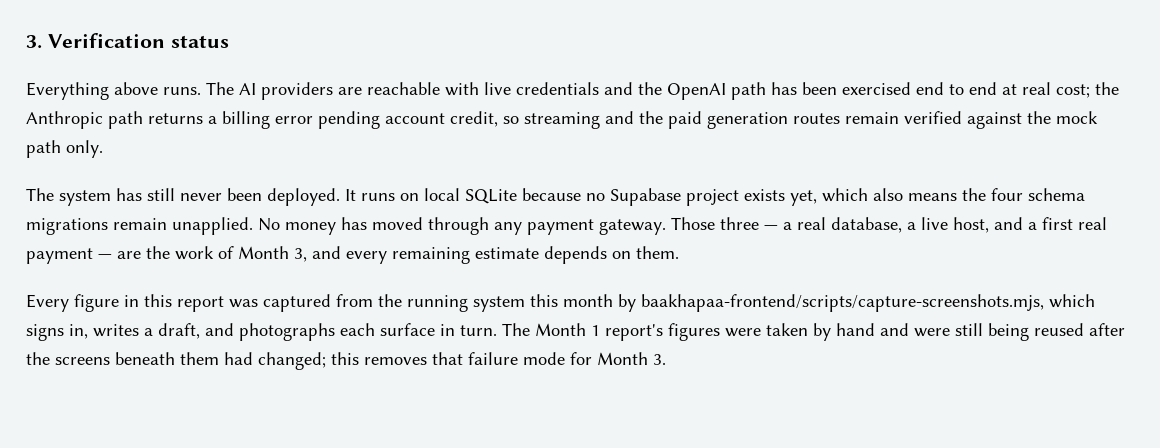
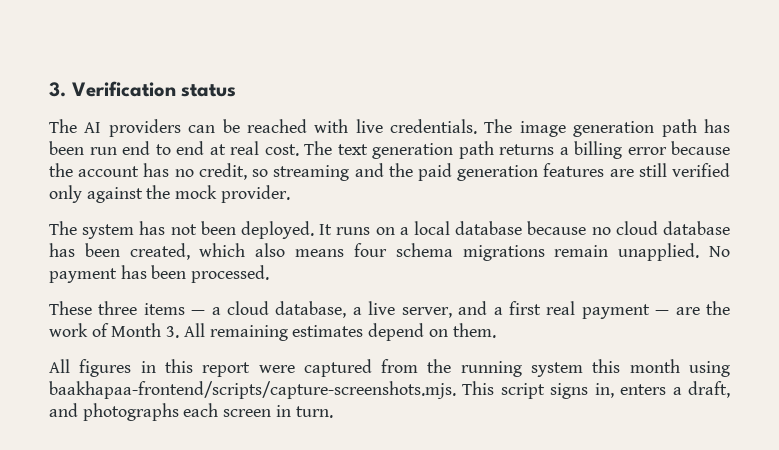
[26,82,726,100] Everything above runs. The AI providers are reachable with live credentials and the OpenAI -> [49,119,655,137] The AI providers can be reached with live credentials. The image generation
[842,82,911,95] exercised -> [89,147,117,155] run
[1056,82,1119,98] [26,111,103,129] cost; the Anthropic -> [264,141,453,159] cost. The text generation
[318,111,445,129] pending account -> [671,141,730,155] [49,163,194,177] because the account has no
[793,111,962,124] routes remain verified -> [543,163,730,177] [49,185,82,203] features are still verified only
[26,140,103,158] path only. -> [220,185,290,203] provider.
[147,188,222,201] still never -> [170,224,197,235] not
[424,188,817,206] local SQLite because no Supabase project exists yet, -> [399,221,730,235] [49,243,190,260] a local database because no cloud database has been created,
[962,188,986,201] the -> (345, 253) none
[285,217,759,235] money has moved through any payment gateway. Those three -> [49,265,270,283] [49,301,185,315] payment has been processed. // These three items
[797,217,826,230] real -> [227,301,270,315] cloud
[953,217,989,233] host, -> [401,307,452,318] server,
[294,246,607,264] 3, and every remaining estimate depends -> [166,323,425,341] 3. All remaining estimates depend
[26,294,119,312] Every figure -> [49,359,132,377] All figures
[229,299,258,308] was -> [258,365,295,373] were
[618,294,1095,312] by baakhapaa-frontend/scripts/capture-screenshots.mjs, which -> [689,361,730,377] [49,381,545,399] using baakhapaa-frontend/scripts/capture-screenshots.mjs. This script
[93,324,139,337] writes -> [620,384,667,395] enters
[380,323,435,336] surface -> [223,409,272,417] screen
[502,323,1125,341] [26,352,666,370] The Month 1 report's figures were taken by hand and were still being reused after the screens beneath them had changed; this removes that failure mode for Month 3. -> (333, 412) none

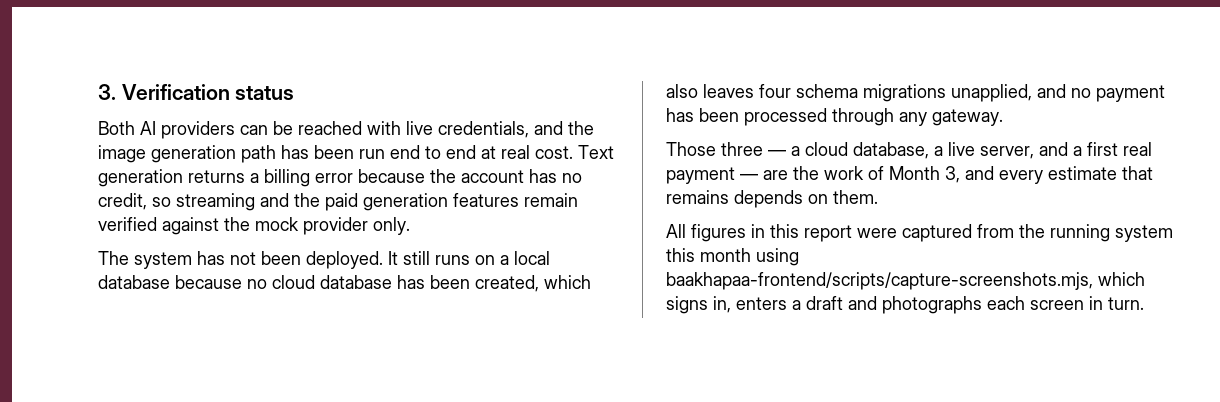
[49,119,77,133] The -> [98,121,135,135] Both
[390,119,513,134] credentials. The -> [438,121,594,138] credentials, and the
[304,141,494,159] The text generation path -> [578,145,614,159] [98,169,183,187] Text generation
[609,163,730,177] [49,185,82,203] are still verified only -> [524,193,578,207] [98,217,157,231] remain verified
[220,185,290,203] provider. -> [303,217,410,235] provider only.
(333, 229) none -> [403,251,430,265] still
[295,249,345,257] means -> [703,84,754,98] leaves
[554,243,730,261] [49,265,270,283] [49,301,185,315] remain unapplied. No payment has been processed. // These three items -> [951,84,1165,102] [666,108,1003,126] [666,142,763,156] unapplied, and no payment has been processed through any gateway. // Those three
[166,323,425,341] 3. All remaining estimates depend -> [945,166,1153,184] [666,190,803,208] 3, and every estimate that remains depends
[49,381,545,399] baakhapaa-frontend/scripts/capture-screenshots.mjs. This script -> [666,272,1145,290] baakhapaa-frontend/scripts/capture-screenshots.mjs, which
[688,381,731,398] draft, -> [806,296,843,310] draft

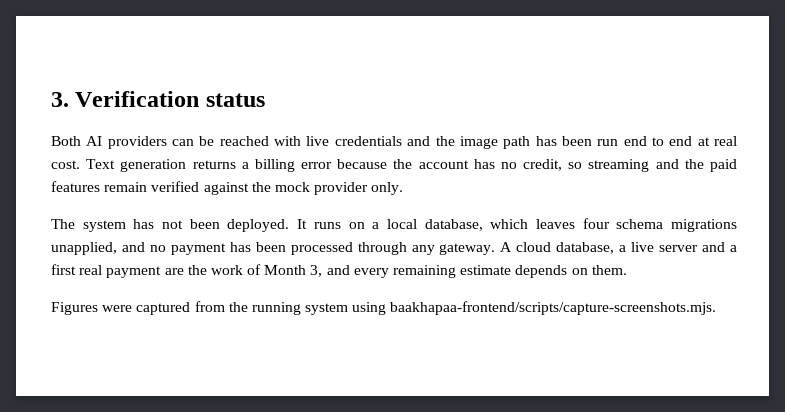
[438,121,529,138] credentials, -> [334,136,402,146] credentials
[151,145,236,163] generation -> (498, 142) none
[363,193,448,211] generation -> (737, 165) none
[403,251,430,265] still -> (308, 224) none
[98,275,591,292] [666,84,698,98] database because no cloud database has been created, which also -> [424,219,529,231] database, which
[666,142,800,156] // Those three — a -> [500,242,513,252] A
[980,146,1034,159] server, -> [659,245,699,252] server
[740,174,758,180] — -> (162, 272) none
[1048,166,1153,180] [666,190,729,204] estimate that remains -> [393,265,512,278] remaining estimate
[666,224,852,242] All figures in this report -> [51,302,98,315] Figures
[666,248,799,266] [666,272,1145,290] [666,296,1144,314] this month using baakhapaa-frontend/scripts/capture-screenshots.mjs, which signs in, enters a draft and photographs each screen in turn. -> [352,301,717,315] using baakhapaa-frontend/scripts/capture-screenshots.mjs.

